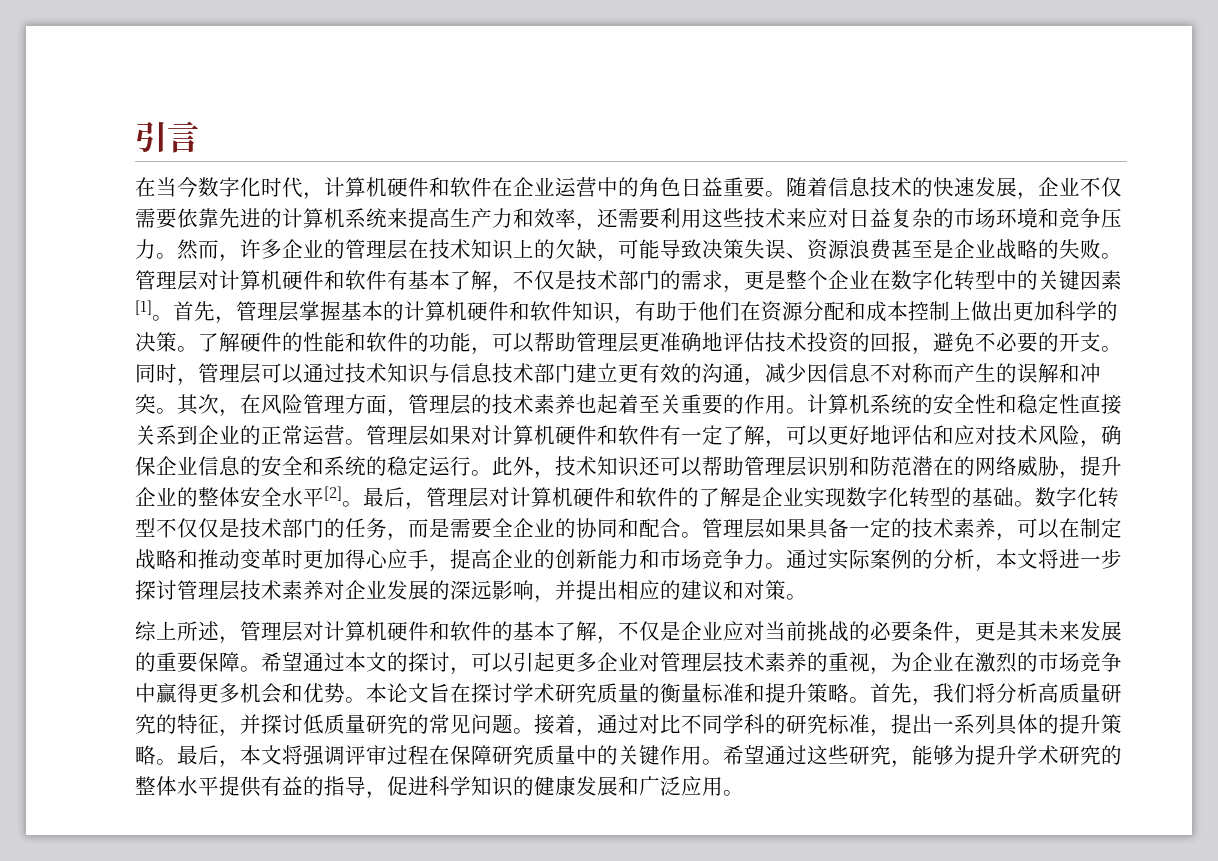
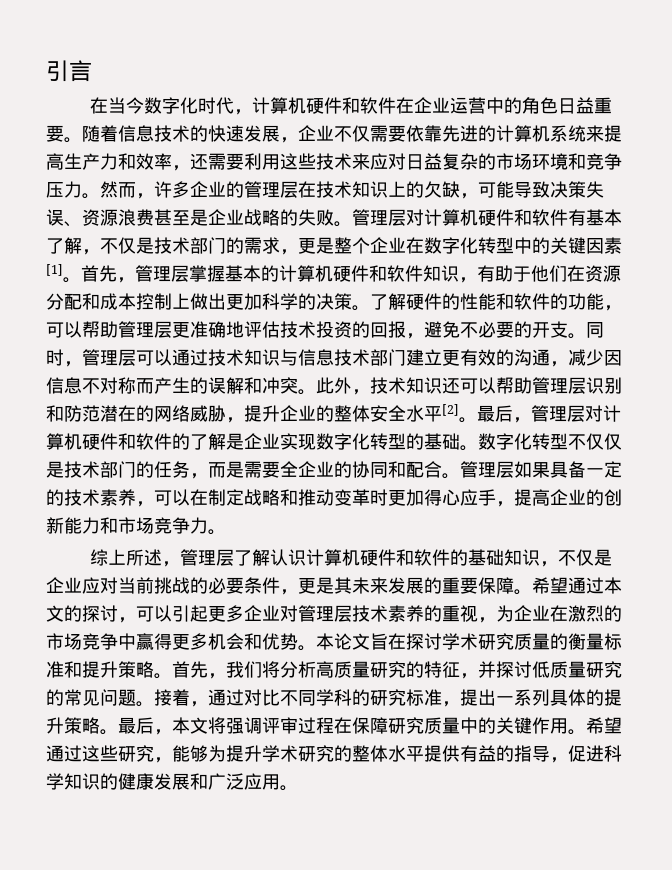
[177,394,1122,417] [135,425,1122,448] [135,456,492,477] 其次，在风险管理方面，管理层的技术素养也起着至关重要的作用。计算机系统的安全性和稳定性直接关系到企业的正常运营。管理层如果对计算机硬件和软件有一定了解，可以更好地评估和应对技术风险，确保企业信息的安全和系统的稳定运行。 -> (316, 392) none
[786,549,1122,572] [135,580,807,603] 通过实际案例的分析，本文将进一步探讨管理层技术素养对企业发展的深远影响，并提出相应的建议和对策。 -> (226, 532) none
[303,621,324,641] 对 -> [234,549,307,566] 了解认识
[534,621,597,641] 本了解 -> [486,549,541,566] 础知识

